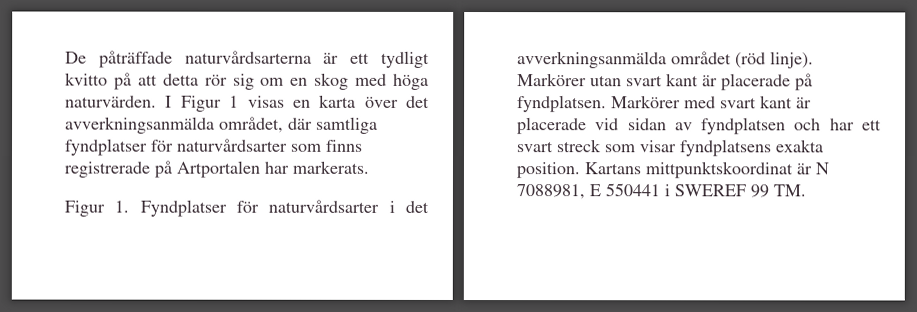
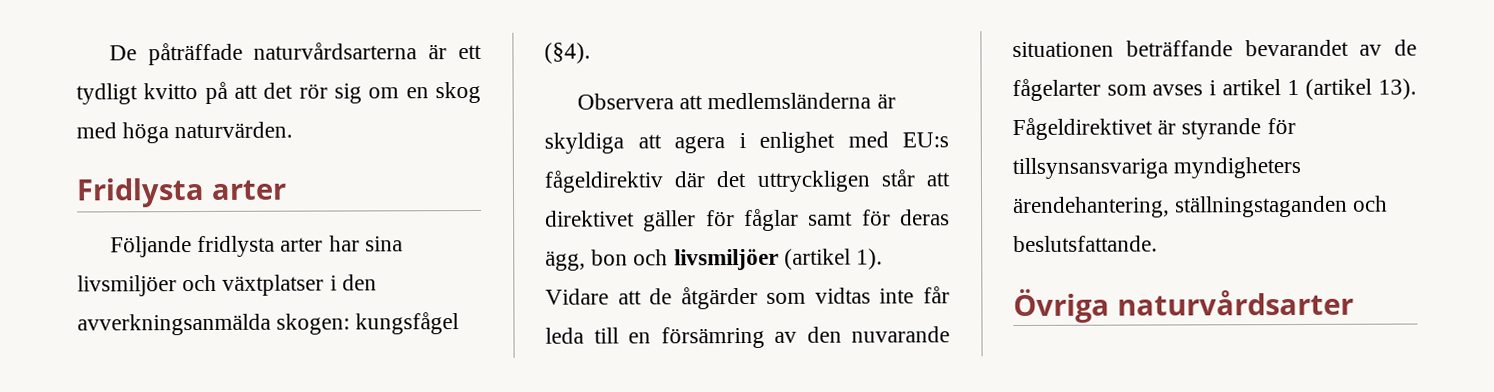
[162,73,199,86] detta -> [263,82,294,99] det
[165,94,430,112] [65,116,378,134] [65,138,363,156] [64,160,369,178] [64,199,429,217] [517,51,814,69] [517,73,813,91] [517,95,812,113] [517,117,882,135] [517,139,824,157] [516,161,829,179] [516,183,806,200] I Figur 1 visas en karta över det avverkningsanmälda området, där samtliga fyndplatser för naturvårdsarter som finns registrerade på Artportalen har markerats. // Figur 1. Fyndplatser för naturvårdsarter i det avverkningsanmälda området (röd linje). Markörer utan svart kant är placerade på fyndplatsen. Markörer med svart kant är placerade vid sidan av fyndplatsen och har ett svart streck som visar fyndplatsens exakta position. Kartans mittpunktskoordinat är N 7088981, E 550441 i SWEREF 99 TM. -> [76,177,287,208] [109,235,403,258] [77,274,377,297] [77,312,460,336] [544,42,591,64] [576,92,896,110] [544,131,949,154] [544,169,950,193] [545,208,950,232] [545,248,884,271] [545,286,950,310] [545,326,950,349] [1012,39,1417,58] [1012,78,1417,102] [1012,117,1296,141] [1012,156,1302,180] [1013,195,1389,219] [1013,235,1158,253] [1013,288,1354,324] // Fridlysta arter // Följande fridlysta arter har sina livsmiljöer och växtplatser i den avverkningsanmälda skogen: kungsfågel (§4). // Observera att medlemsländerna är skyldiga att agera i enlighet med EU:s fågeldirektiv där det uttryckligen står att direktivet gäller för fåglar samt för deras ägg, bon och livsmiljöer (artikel 1). Vidare att de åtgärder som vidtas inte får leda till en försämring av den nuvarande situationen beträffande bevarandet av de fågelarter som avses i artikel 1 (artikel 13). Fågeldirektivet är styrande för tillsynsansvariga myndigheters ärendehantering, ställningstaganden och beslutsfattande. // Övriga naturvårdsarter

